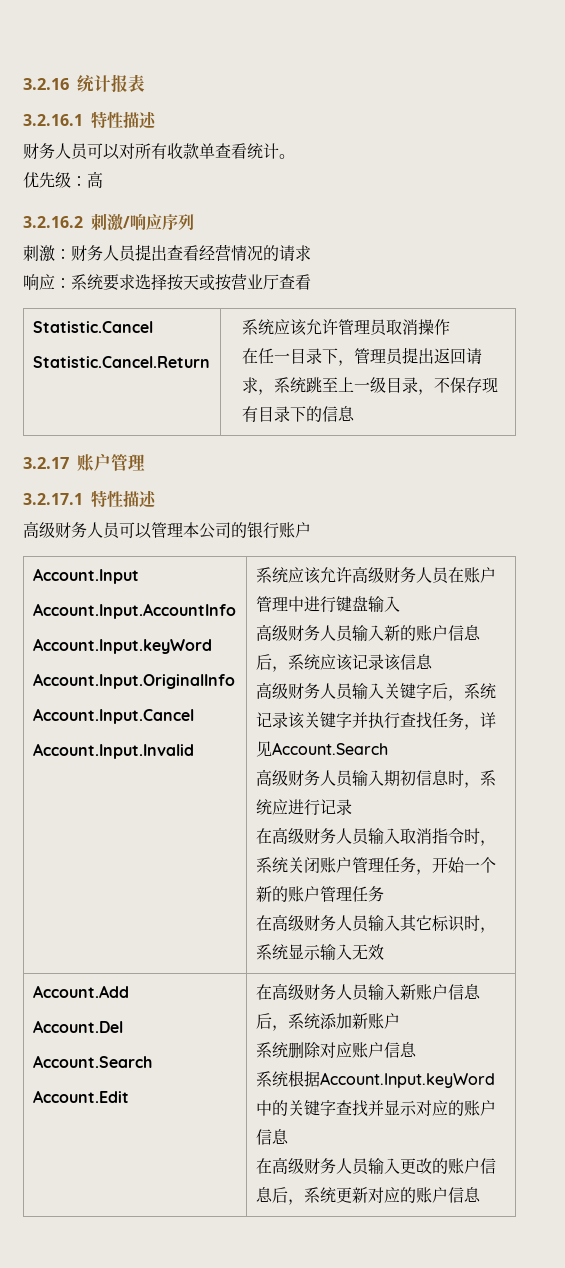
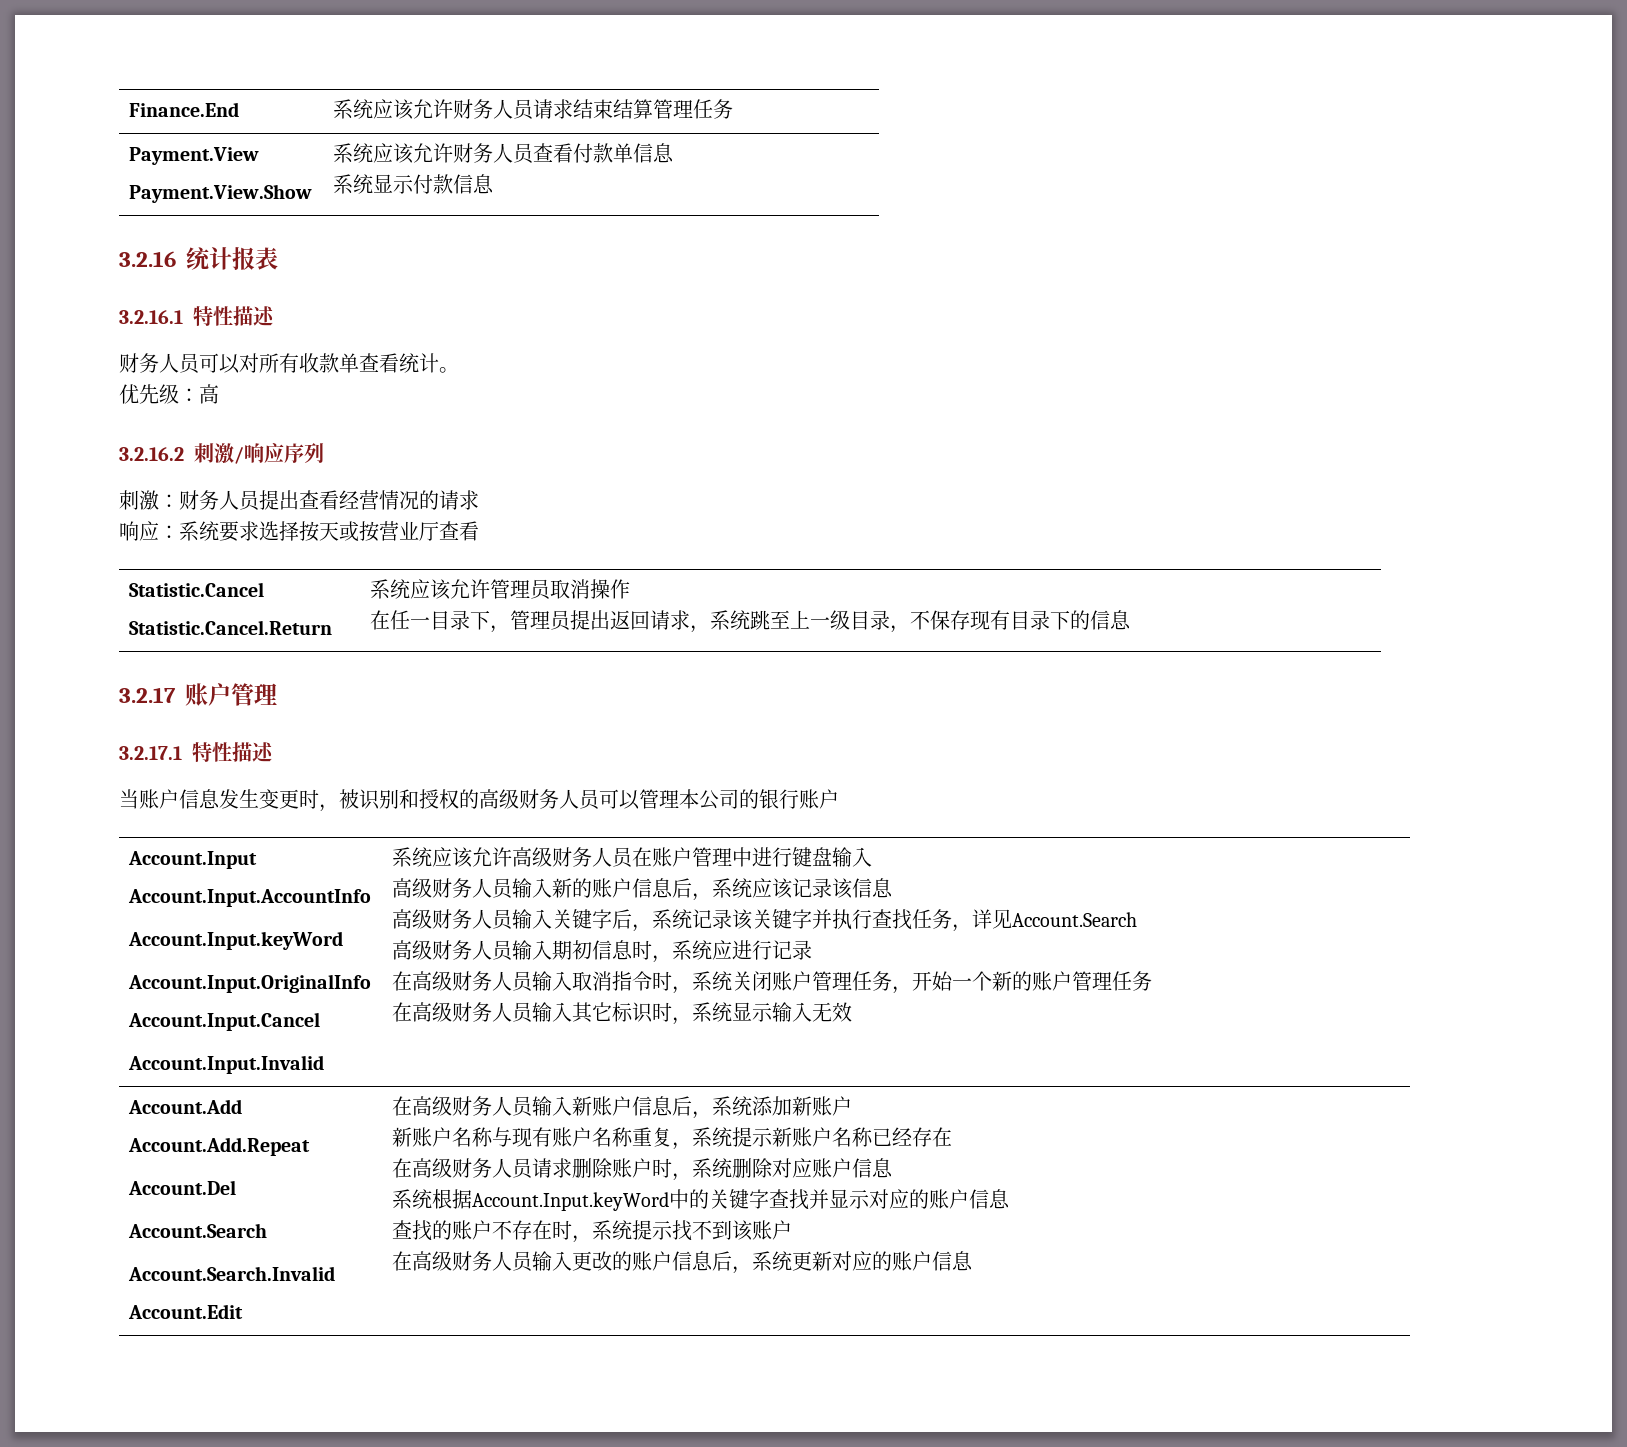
(23, 84) none -> [129,102,240,117] [333,99,734,120] [129,147,260,165] [129,184,313,203] [333,143,675,164] [333,174,495,194] Finance.End | 系统应该允许财务人员请求结束结算管理任务 // Payment.View // Payment.View.Show | 系统应该允许财务人员查看付款单信息 // 系统显示付款信息 //
(156, 499) none -> [119,789,479,812] 当账户信息发生变更时，被识别和授权的
(129, 991) none -> [128,1137,311,1156] // Account.Add.Repeat
(152, 1061) none -> [128,1266,336,1281] // Account.Search.Invalid
(400, 1021) none -> [392,1127,953,1150] [392,1158,693,1181] 新账户名称与现有账户名称重复，系统提示新账户名称已经存在 // 在高级财务人员请求删除账户时，
(289, 1136) none -> [392,1220,793,1243] // 查找的账户不存在时，系统提示找不到该账户

